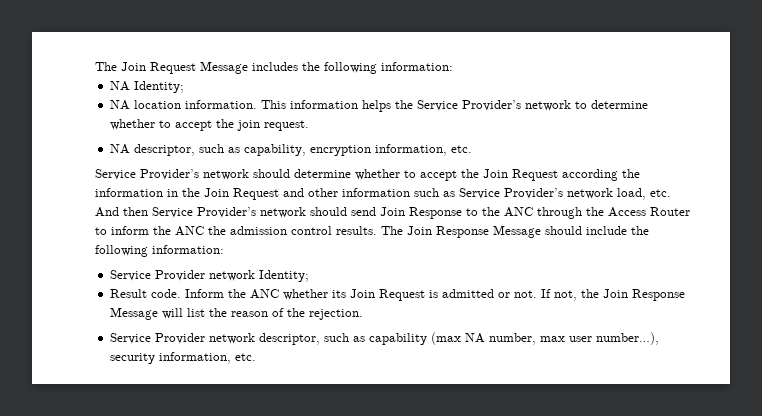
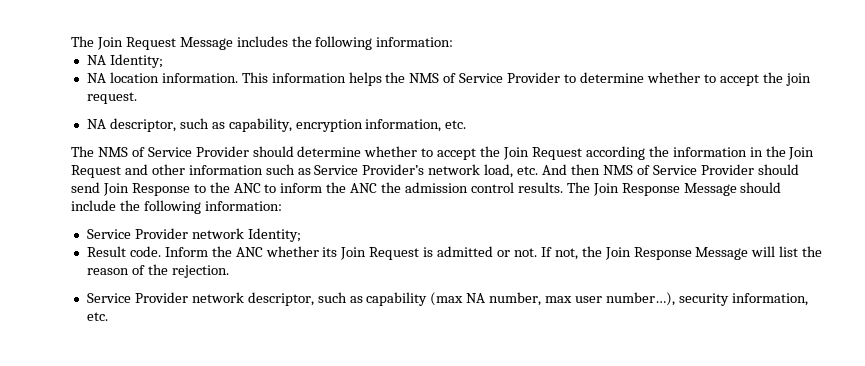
[416,100,571,111] Service Provider’s network -> [409,72,561,83] NMS of Service Provider
[95,169,250,180] Service Provider’s network -> [70,146,249,157] The NMS of Service Provider
[152,207,307,218] Service Provider’s network -> [602,164,754,175] NMS of Service Provider
[537,207,691,219] through the Access Router -> (261, 188) none

